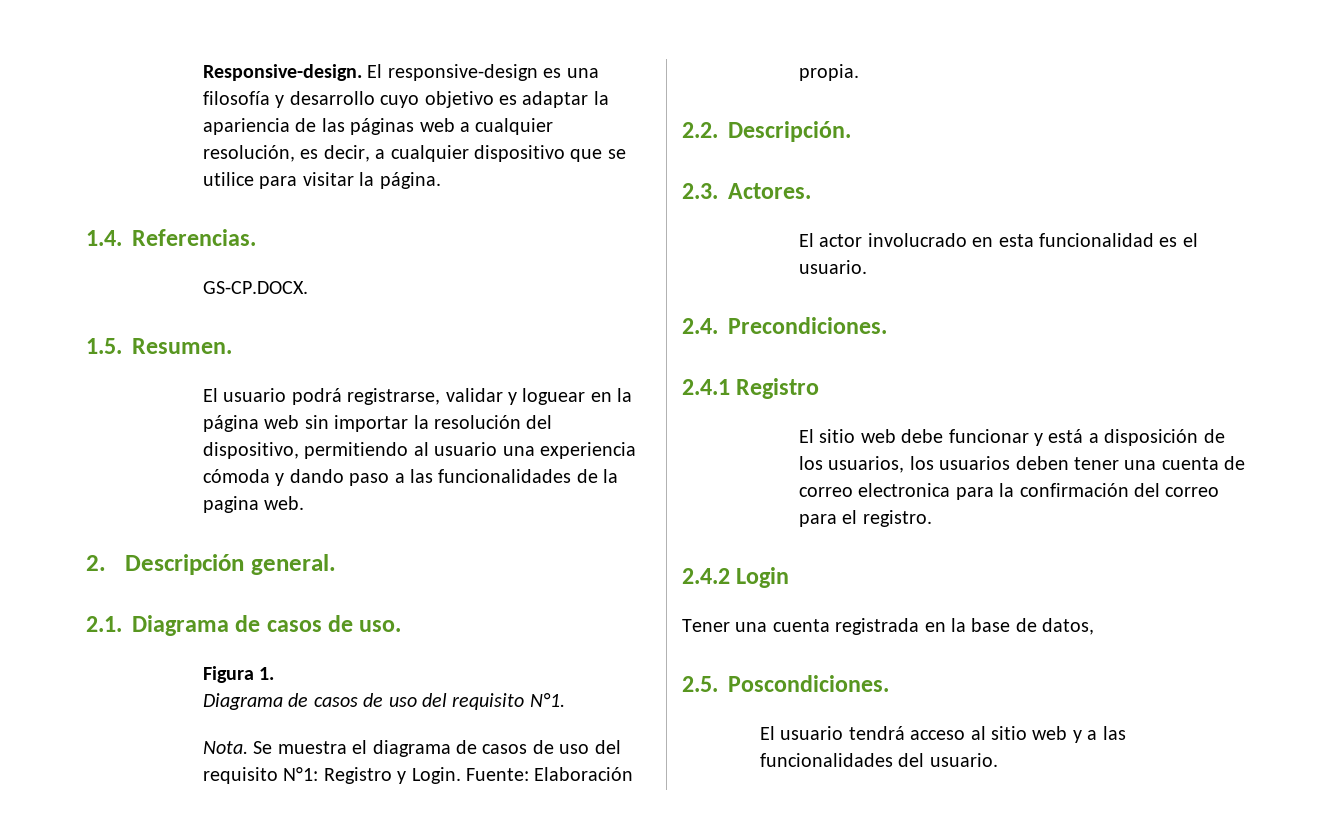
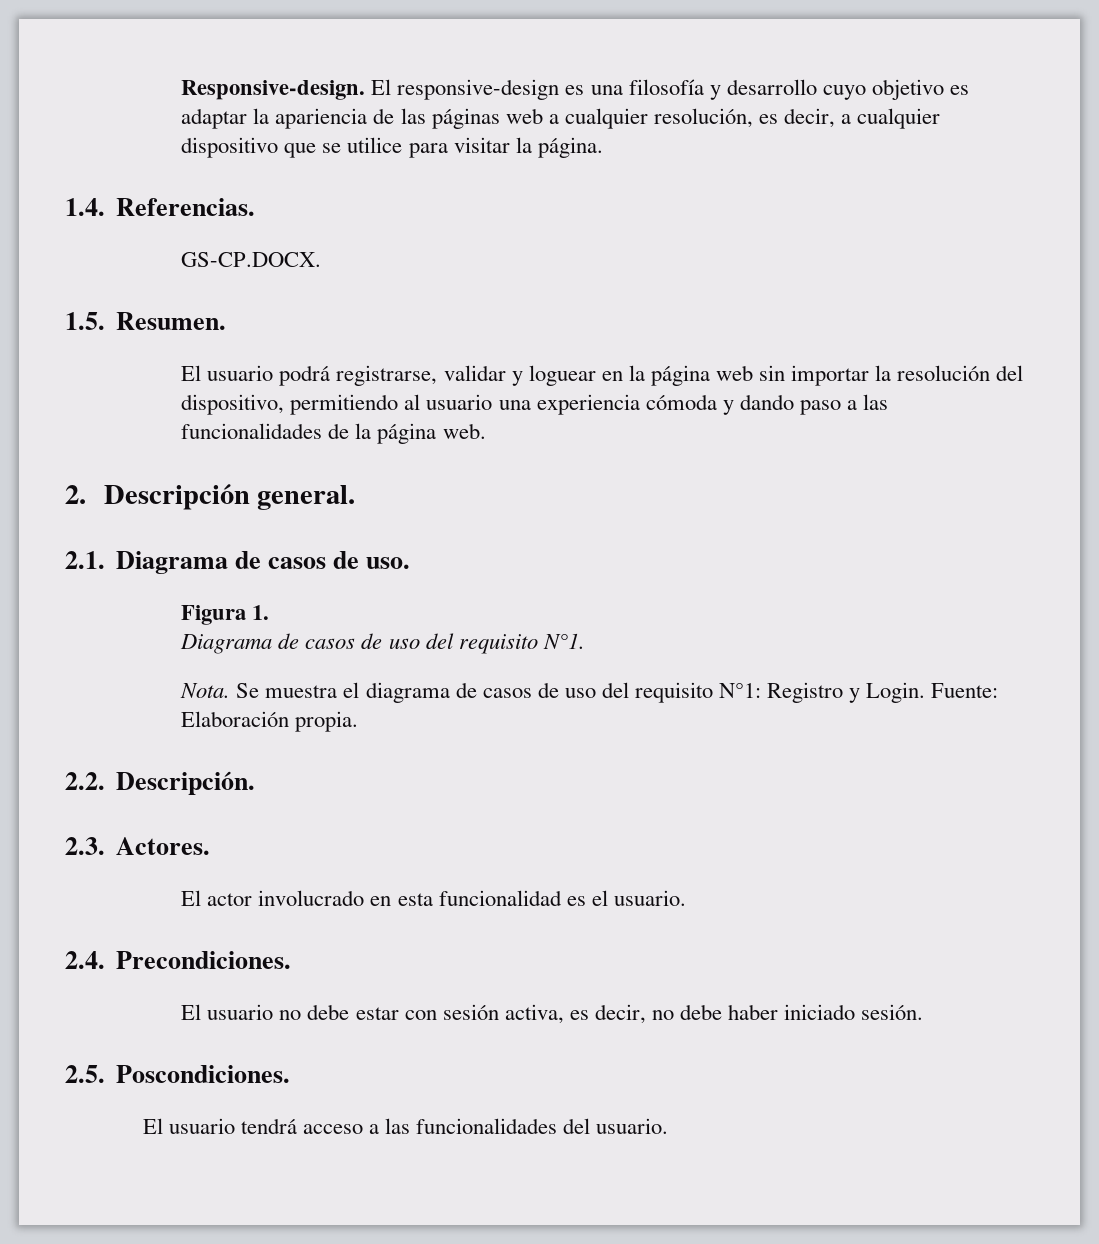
[202,496,259,513] pagina -> [377,423,437,444] página
[682,378,820,399] [798,429,1225,446] [798,456,1246,473] [798,483,1220,500] [798,510,932,527] [682,567,790,588] [682,618,1095,635] // 2.4.1 Registro // El sitio web debe funcionar y está a disposición de los usuarios, los usuarios deben tener una cuenta de correo electronica para la confirmación del correo para el registro. // 2.4.2 Login // Tener una cuenta registrada en la base de datos, -> [181,1004,924,1024] // El usuario no debe estar con sesión activa, es decir, no debe haber iniciado sesión.
[970,726,1082,743] al sitio web y -> (363, 1129) none

